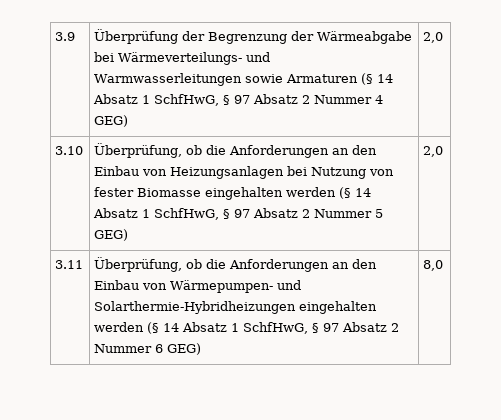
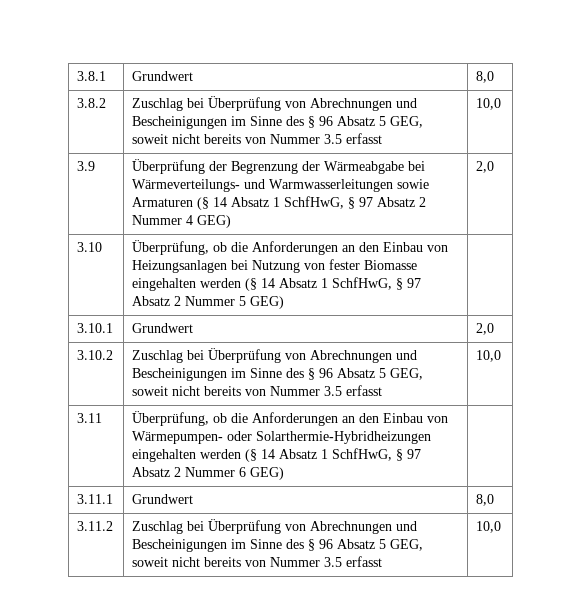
(55, 36) none -> [77,71,107,81] [132,71,194,81] [476,71,495,83] [77,98,107,108] [132,96,418,111] [132,116,424,129] [132,133,383,144] [476,98,502,110] 3.8.1 | Grundwert | 8,0 // 3.8.2 | Zuschlag bei Überprüfung von Abrechnungen und Bescheinigungen im Sinne des § 96 Absatz 5 GEG, soweit nicht bereits von Nummer 3.5 erfasst | 10,0 //
[423,146,444,157] 2,0 -> [77,323,114,333] [132,323,194,333] [476,323,495,335] [77,350,114,360] [132,348,418,363] [132,368,424,381] [132,385,383,396] [476,350,502,362] // 3.10.1 | Grundwert | 2,0 // 3.10.2 | Zuschlag bei Überprüfung von Abrechnungen und Bescheinigungen im Sinne des § 96 Absatz 5 GEG, soweit nicht bereits von Nummer 3.5 erfasst | 10,0
[277,280,302,290] und -> [227,431,253,441] oder
[423,260,444,271] 8,0 -> [77,494,114,504] [132,494,194,504] [476,494,495,506] [77,521,114,531] [132,519,418,534] [132,539,424,552] [132,556,383,567] [476,521,502,533] // 3.11.1 | Grundwert | 8,0 // 3.11.2 | Zuschlag bei Überprüfung von Abrechnungen und Bescheinigungen im Sinne des § 96 Absatz 5 GEG, soweit nicht bereits von Nummer 3.5 erfasst | 10,0

